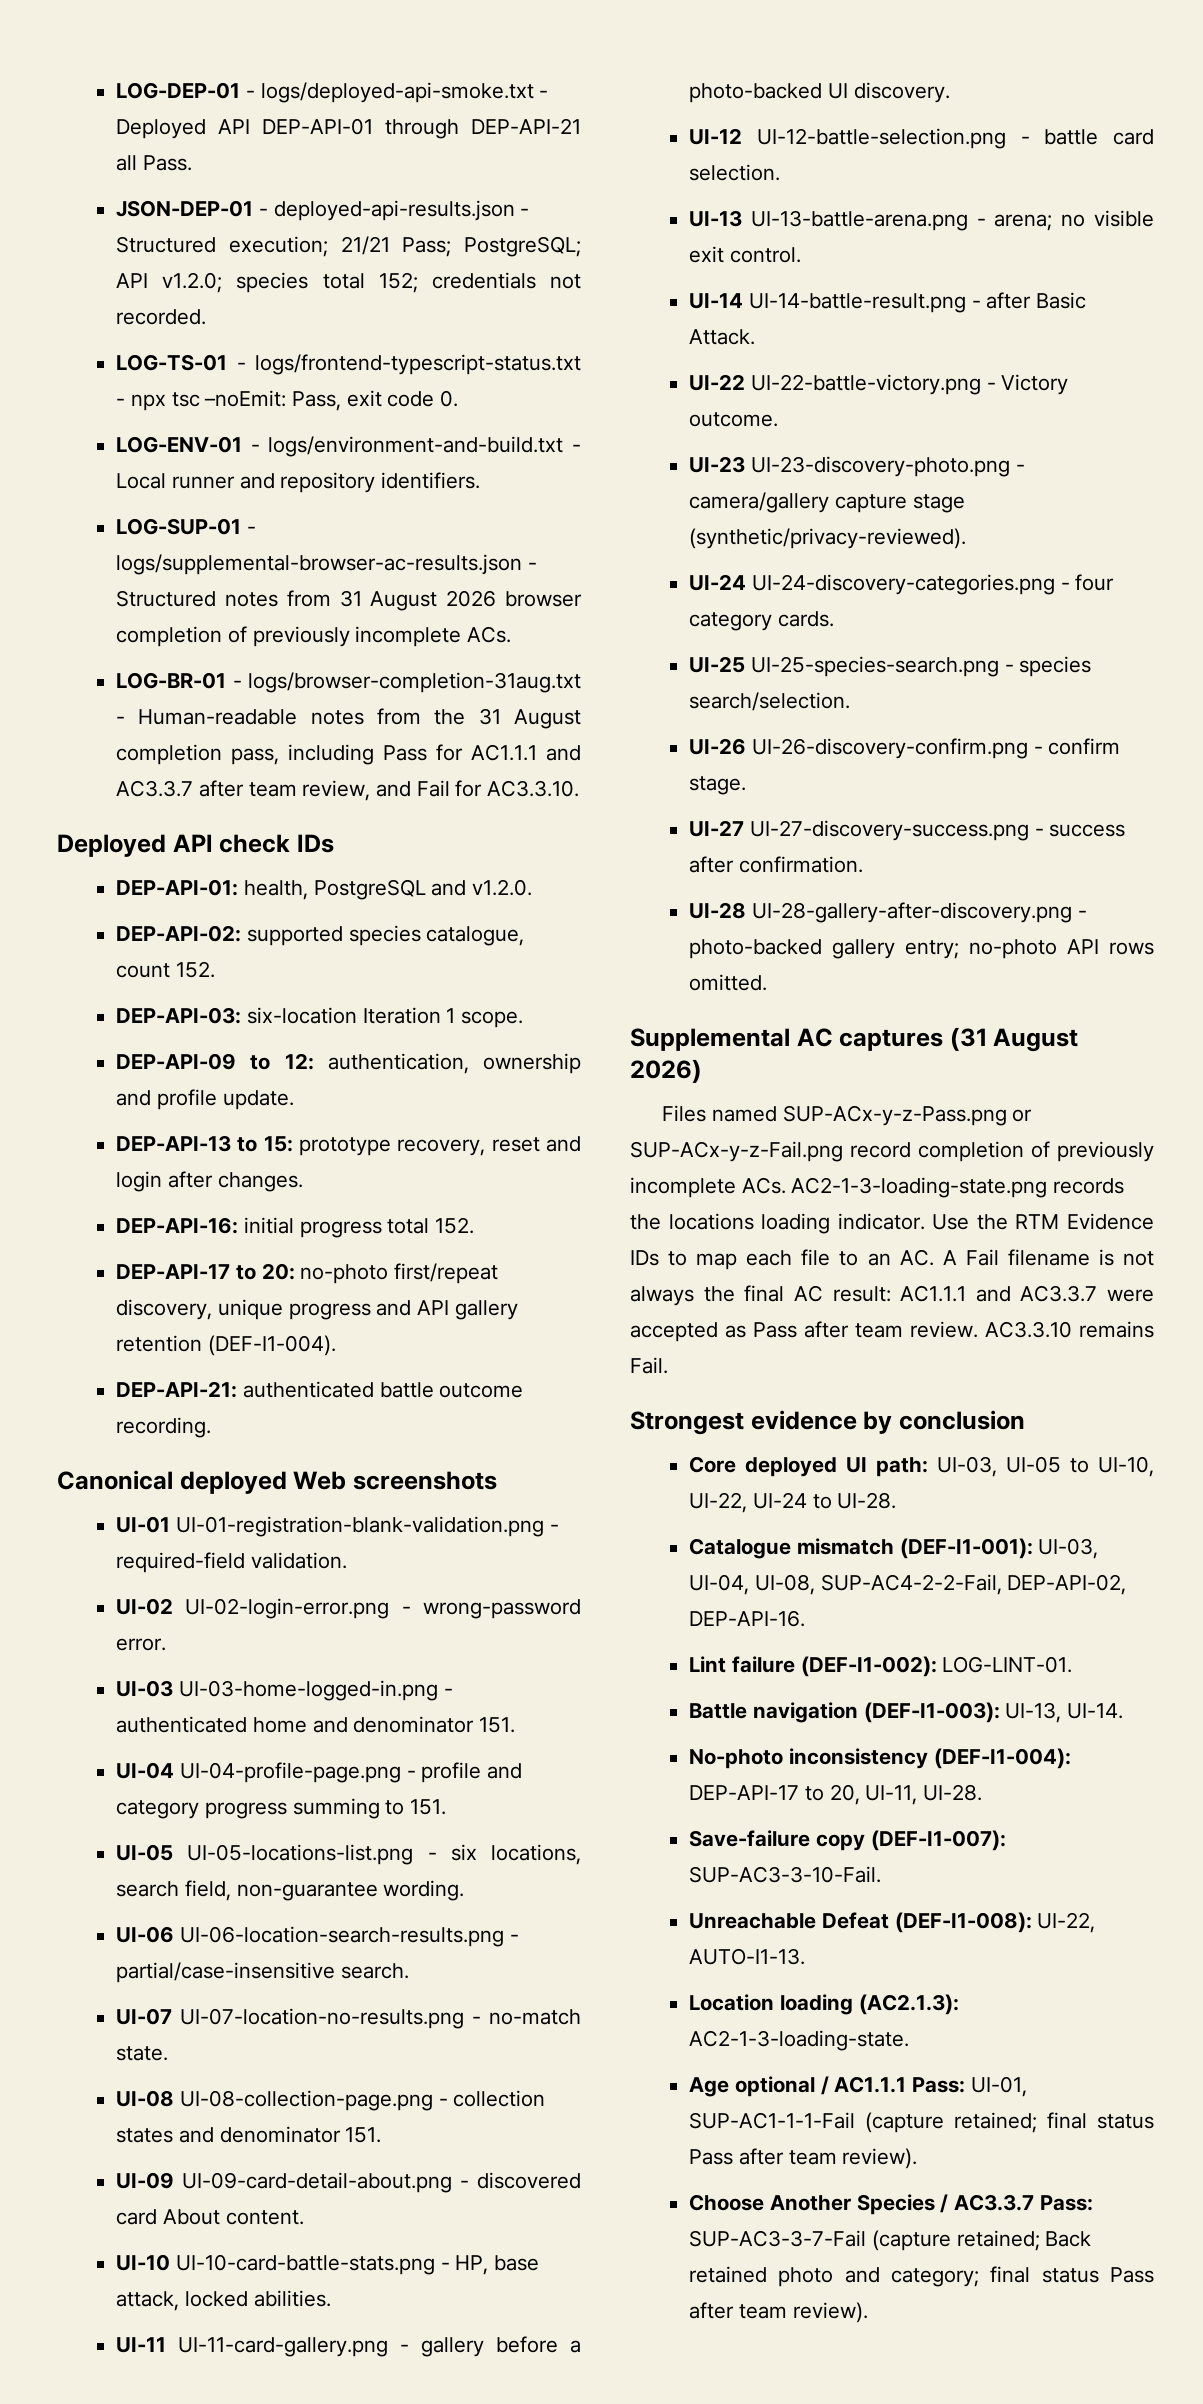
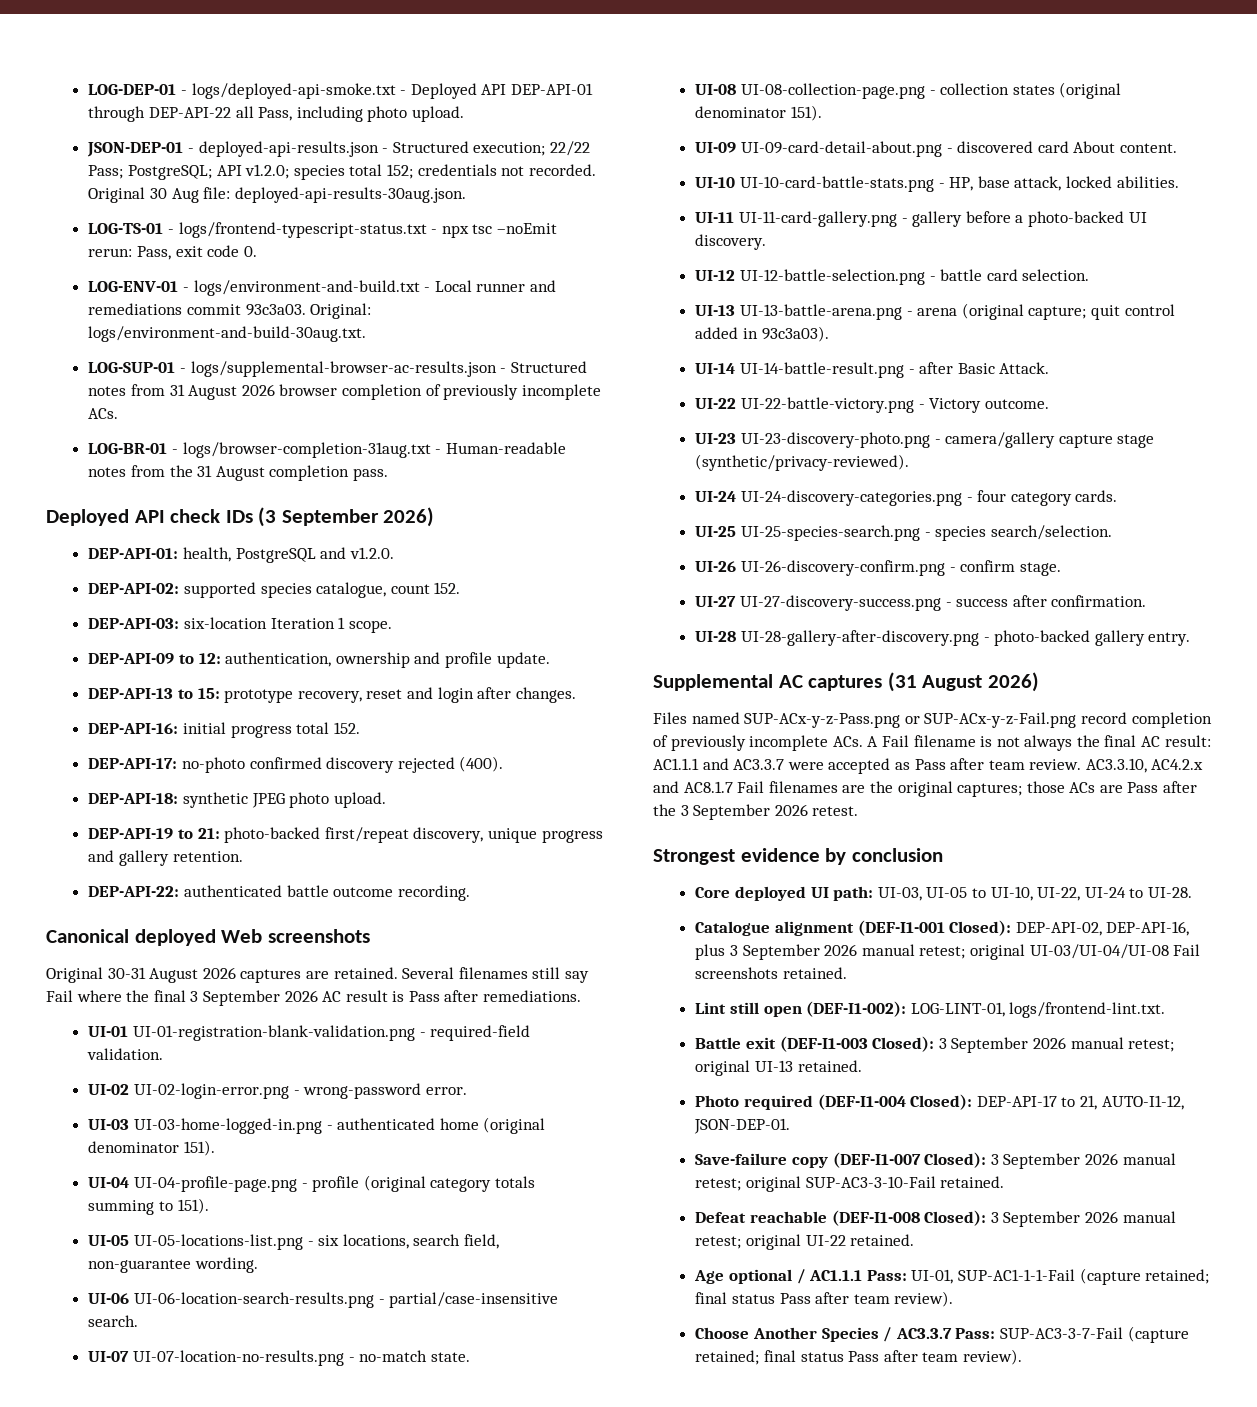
[471,118,581,134] [116,155,192,171] DEP-API-21 all Pass. -> [149,106,464,122] DEP-API-22 all Pass, including photo upload.
[340,236,390,255] 21/21 -> [549,141,590,156] 22/22
(207, 317) none -> [88,187,466,203] Original 30 Aug file: deployed-api-results-30aug.json.
[204,390,287,407] –noEmit: -> [496,223,557,234] [88,248,133,257] –noEmit rerun:
[280,472,480,493] repository identifiers. -> [88,303,372,319] [88,326,367,342] remediations commit 93c3a03. Original: logs/environment-and-build-30aug.txt.
[231,744,581,765] [116,780,579,801] pass, including Pass for AC1.1.1 and AC3.3.7 after team review, and Fail for AC3.3.10. -> [352,468,388,481] pass.
(334, 843) none -> [258,507,435,527] (3 September 2026)
[116,1263,389,1284] DEP-API-17 to 20: no-photo -> [88,756,504,773] [88,792,386,808] [88,827,321,843] DEP-API-17: no-photo confirmed discovery rejected (400). // DEP-API-18: synthetic JPEG photo upload. // DEP-API-19 to 21: photo-backed
[416,1300,518,1320] [116,1335,336,1356] [116,1381,238,1398] API gallery retention (DEF-I1-004). // DEP-API-21: -> [119,850,243,866] [88,886,180,897] gallery retention. // DEP-API-22:
(497, 1480) none -> [46,967,589,983] [46,990,582,1006] // Original 30-31 August 2026 captures are retained. Several filenames still say Fail where the final 3 September 2026 AC result is Pass after remediations.
[312,1716,515,1733] and denominator 151. -> [483,1117,546,1134] [88,1140,216,1156] (original denominator 151).
[486,1763,522,1779] [116,1800,287,1819] and category progress -> [363,1175,535,1192] (original category totals
[409,1799,446,1815] 151. -> [177,1198,209,1214] 151).
[178,2126,382,2143] and denominator 151. -> [1059,82,1122,99] [695,105,823,121] (original denominator 151).
[994,210,1154,231] [689,246,801,263] arena; no visible exit control. -> [917,303,1175,320] [695,326,829,342] arena (original capture; quit control added in 93c3a03).
[905,939,1154,959] [689,974,768,991] entry; no-photo API rows omitted. -> [1148,632,1191,646] entry.
[791,1177,1125,1198] [630,1213,1154,1234] [630,1249,934,1270] AC2-1-3-loading-state.png records the locations loading indicator. Use the RTM Evidence IDs to map each file to an AC. -> (863, 741) none
[985,1321,1154,1338] [630,1357,668,1374] AC3.3.10 remains Fail. -> [1085,758,1204,773] [653,781,1198,797] [653,804,859,820] AC3.3.10, AC4.2.x and AC8.1.7 Fail filenames are the original captures; those ACs are Pass after the 3 September 2026 retest.
[796,1538,1099,1559] [689,1574,1127,1595] [689,1610,806,1627] [689,1656,1073,1677] [689,1702,1123,1723] [689,1748,1071,1769] [689,1784,982,1805] [689,1830,1006,1851] [689,1866,882,1883] [689,1912,1096,1933] [689,1948,806,1965] [689,1994,959,2015] [689,2030,910,2051] mismatch (DEF-I1-001): UI-03, UI-04, UI-08, SUP-AC4-2-2-Fail, DEP-API-02, DEP-API-16. // Lint failure (DEF-I1-002): LOG-LINT-01. // Battle navigation (DEF-I1-003): UI-13, UI-14. // No-photo inconsistency (DEF-I1-004): DEP-API-17 to 20, UI-11, UI-28. // Save-failure copy (DEF-I1-007): SUP-AC3-3-10-Fail. // Unreachable Defeat (DEF-I1-008): UI-22, AUTO-I1-13. // Location loading (AC2.1.3): AC2-1-3-loading-state. -> [775,920,1190,936] [695,944,1201,960] [695,967,848,979] [695,1001,1166,1018] [695,1036,1175,1053] [695,1060,862,1076] [695,1094,1184,1110] [694,1118,791,1134] [695,1152,1176,1169] [695,1176,1005,1192] [695,1210,1176,1227] [695,1234,915,1250] alignment (DEF-I1-001 Closed): DEP-API-02, DEP-API-16, plus 3 September 2026 manual retest; original UI-03/UI-04/UI-08 Fail screenshots retained. // Lint still open (DEF-I1-002): LOG-LINT-01, logs/frontend-lint.txt. // Battle exit (DEF-I1-003 Closed): 3 September 2026 manual retest; original UI-13 retained. // Photo required (DEF-I1-004 Closed): DEP-API-17 to 21, AUTO-I1-12, JSON-DEP-01. // Save-failure copy (DEF-I1-007 Closed): 3 September 2026 manual retest; original SUP-AC3-3-10-Fail retained. // Defeat reachable (DEF-I1-008 Closed): 3 September 2026 manual retest; original UI-22 retained.
[1045,2231,1092,2247] [689,2266,980,2287] Back retained photo and category; -> (760, 1357) none

